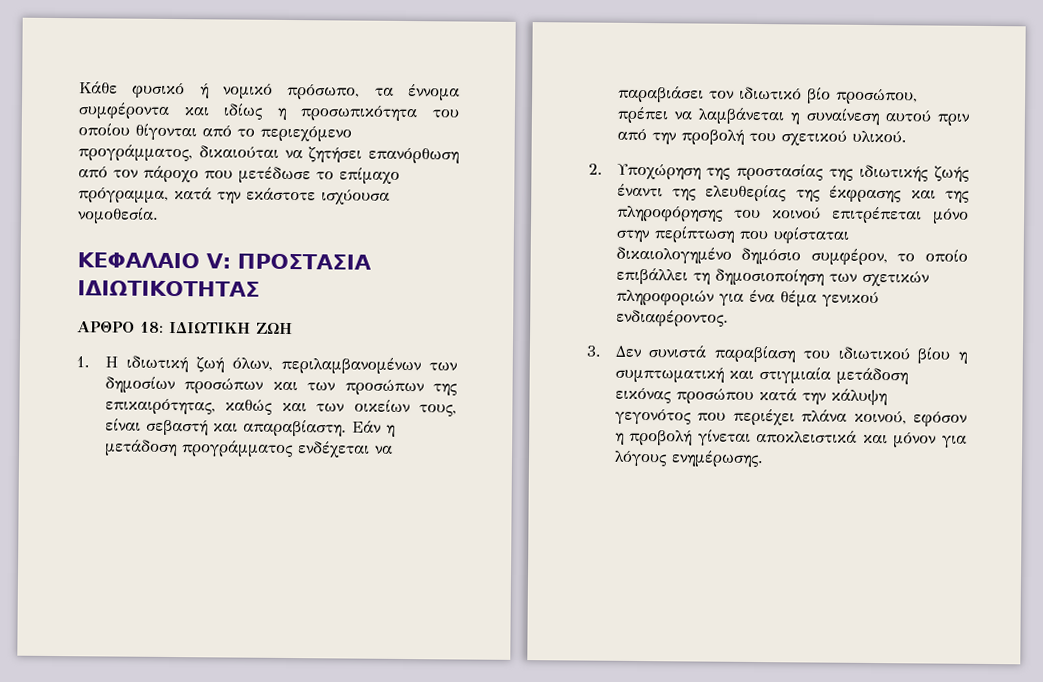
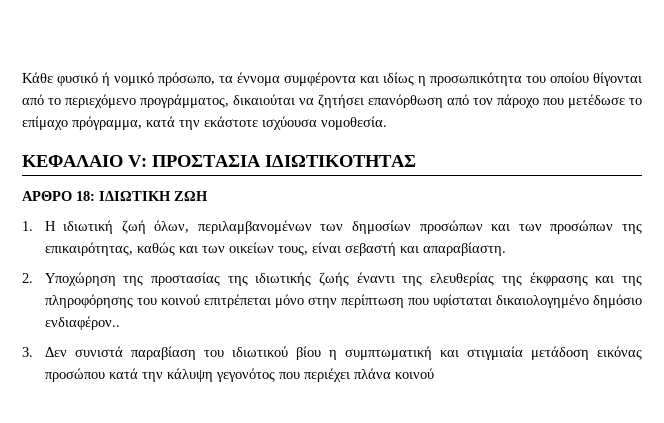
[351,420,395,437] [104,439,393,458] [617,85,918,105] [616,106,969,126] [616,128,907,146] Εάν η μετάδοση προγράμματος ενδέχεται να παραβιάσει τον ιδιωτικό βίο προσώπου, πρέπει να λαμβάνεται η συναίνεση αυτού πριν από την προβολή του σχετικού υλικού. -> (506, 249) none
[810,248,968,266] [615,267,929,287] [615,289,879,308] [615,309,729,327] συμφέρον, το οποίο επιβάλλει τη δημοσιοποίηση των σχετικών πληροφοριών για ένα θέμα γενικού ενδιαφέροντος. -> [44,316,120,330] ενδιαφέρον..
[853,410,967,427] [614,429,967,448] [613,450,764,468] κοινού, εφόσον η προβολή γίνεται αποκλειστικά και μόνον για λόγους ενημέρωσης. -> [394,368,434,379] κοινού

